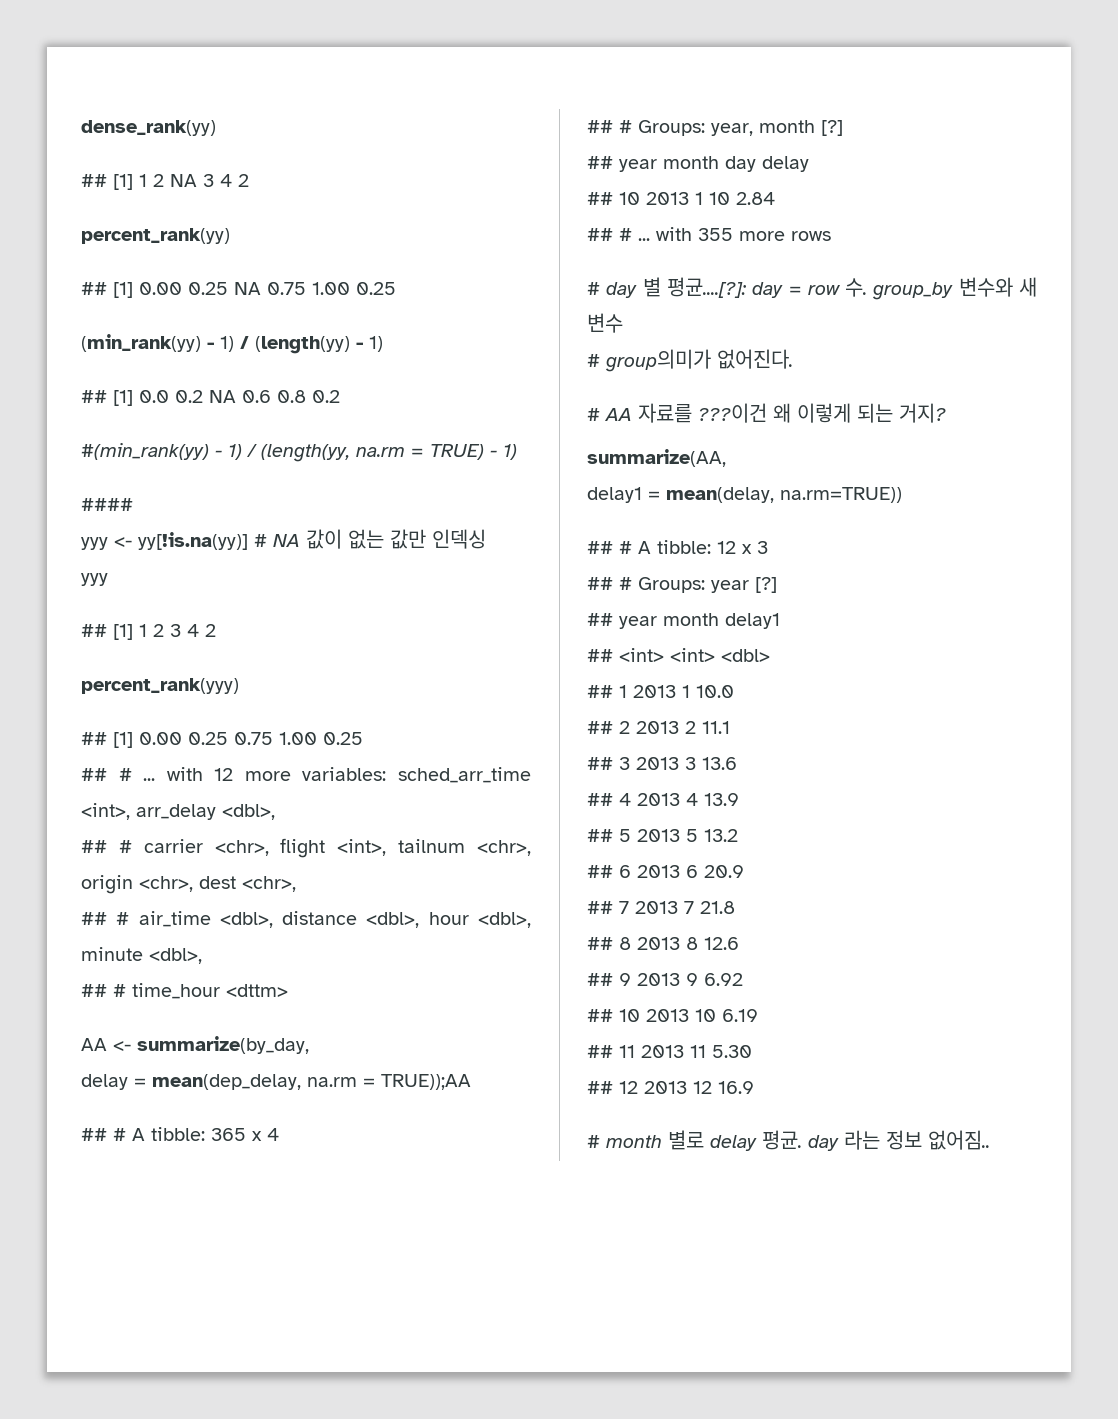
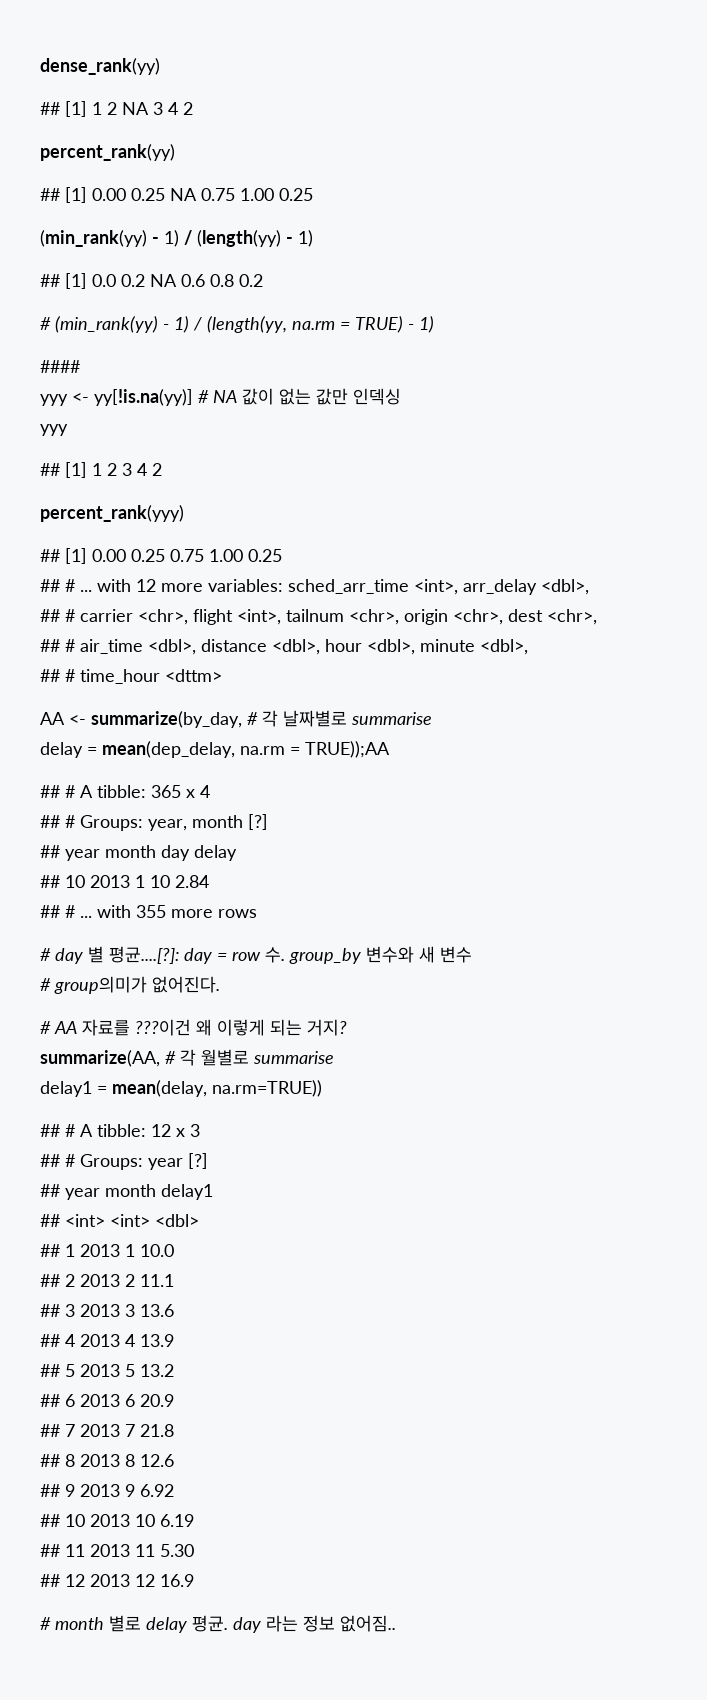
[81,443,209,460] #(min_rank(yy) -> [40,316,158,333] # (min_rank(yy)
(309, 1045) none -> [247,710,432,727] # 각 날짜별로 summarise
(726, 458) none -> [165,1049,334,1066] # 각 월별로 summarise

